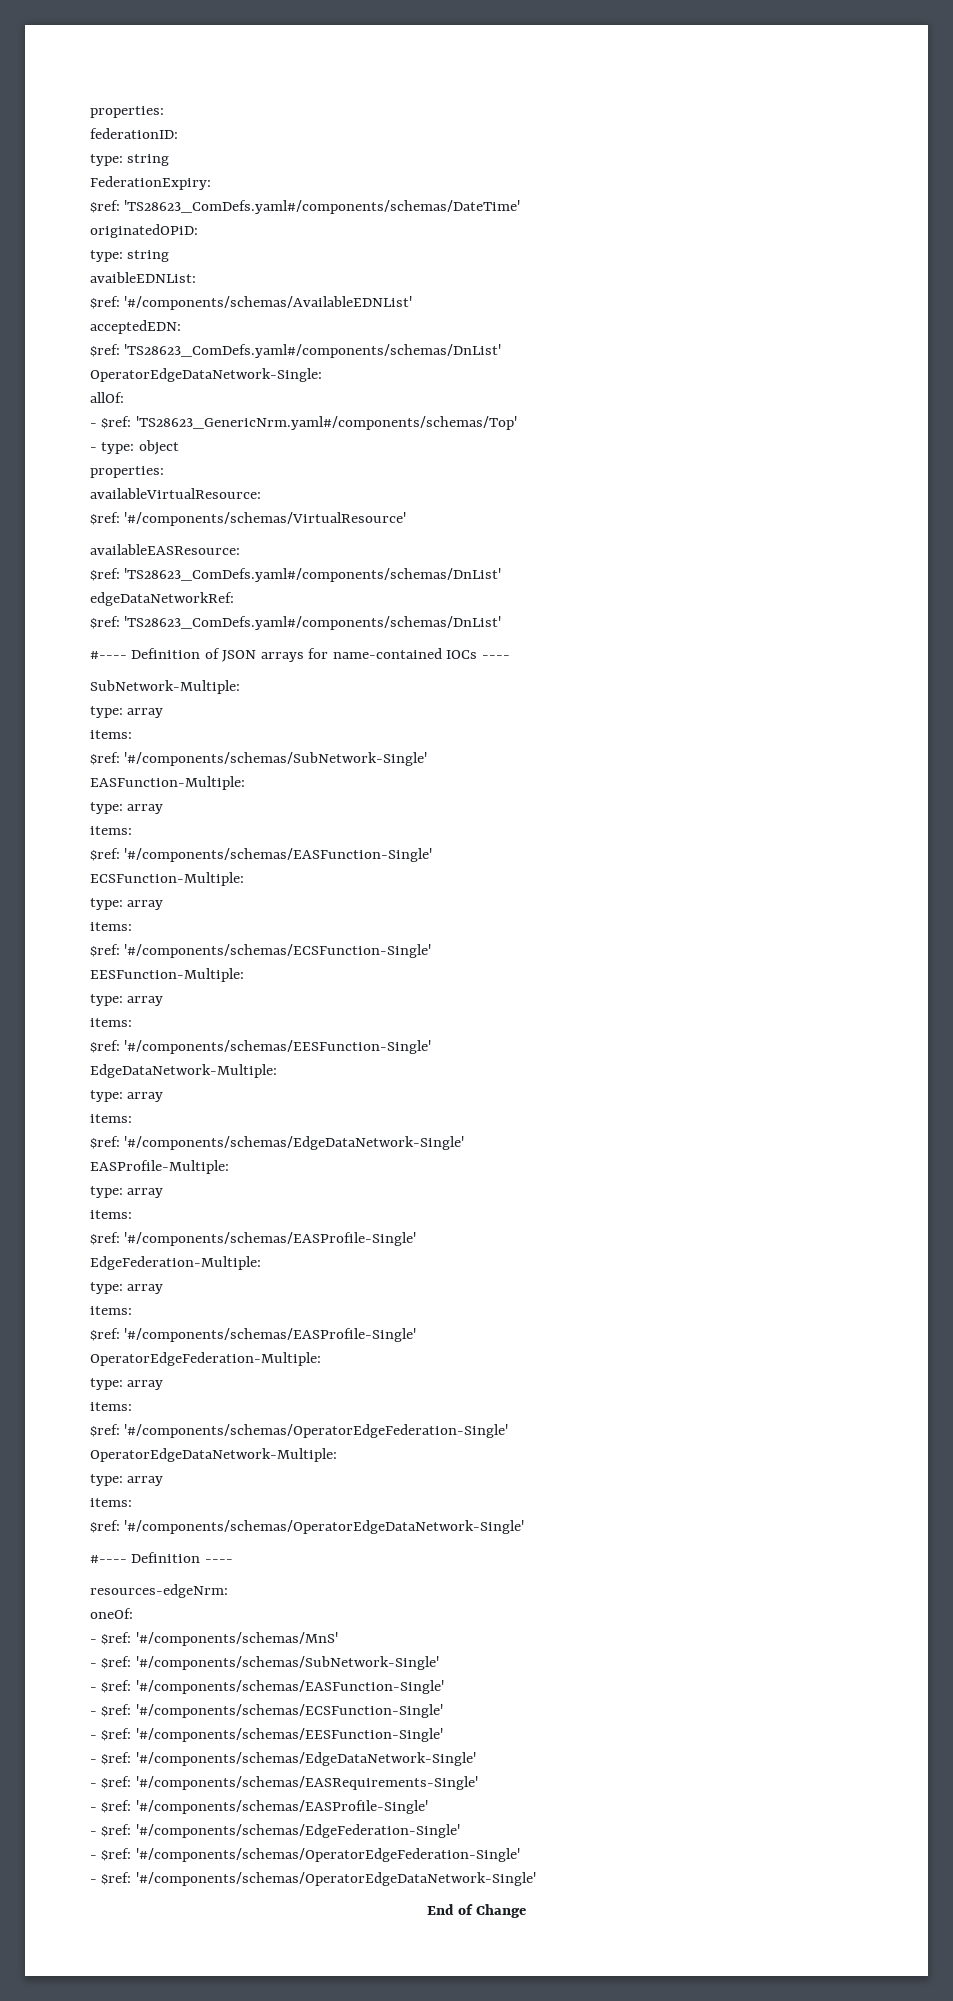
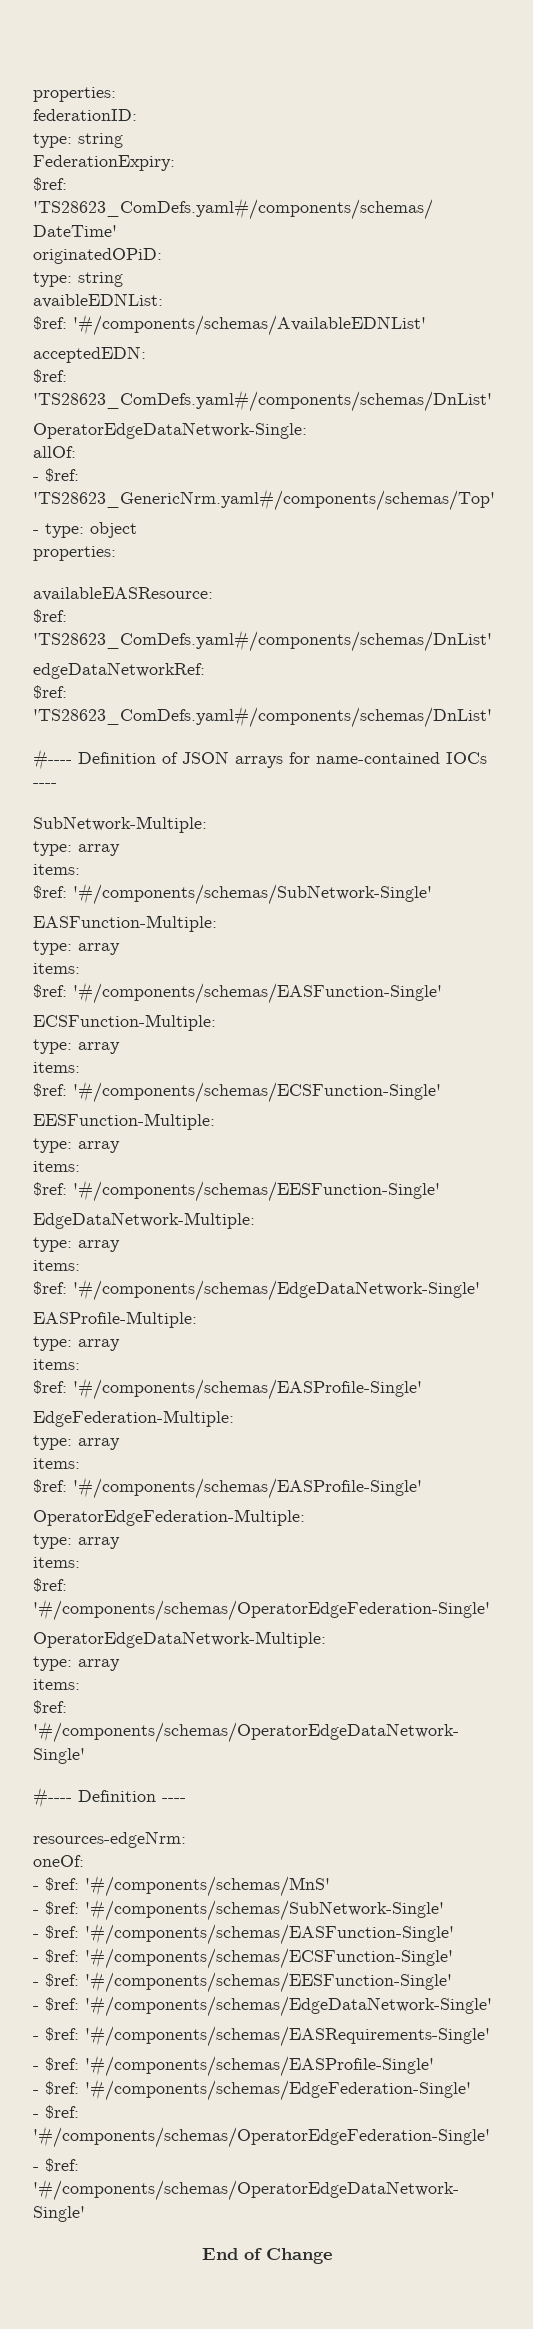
[90,488,261,499] [90,512,407,526] // availableVirtualResource: // $ref: '#/components/schemas/VirtualResource' -> (116, 553) none

